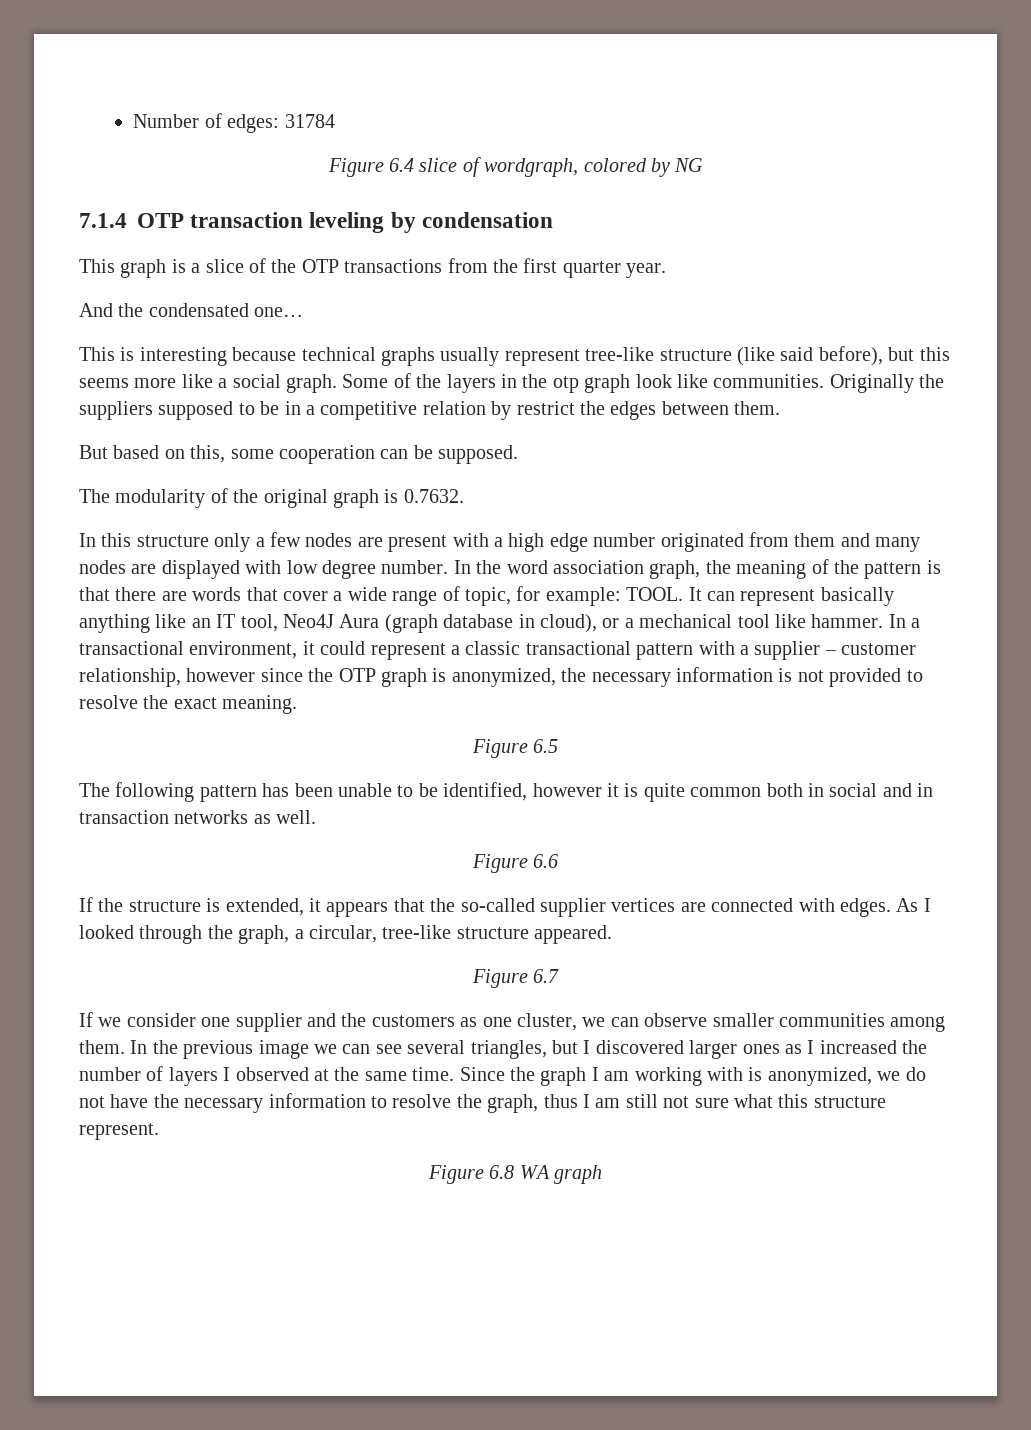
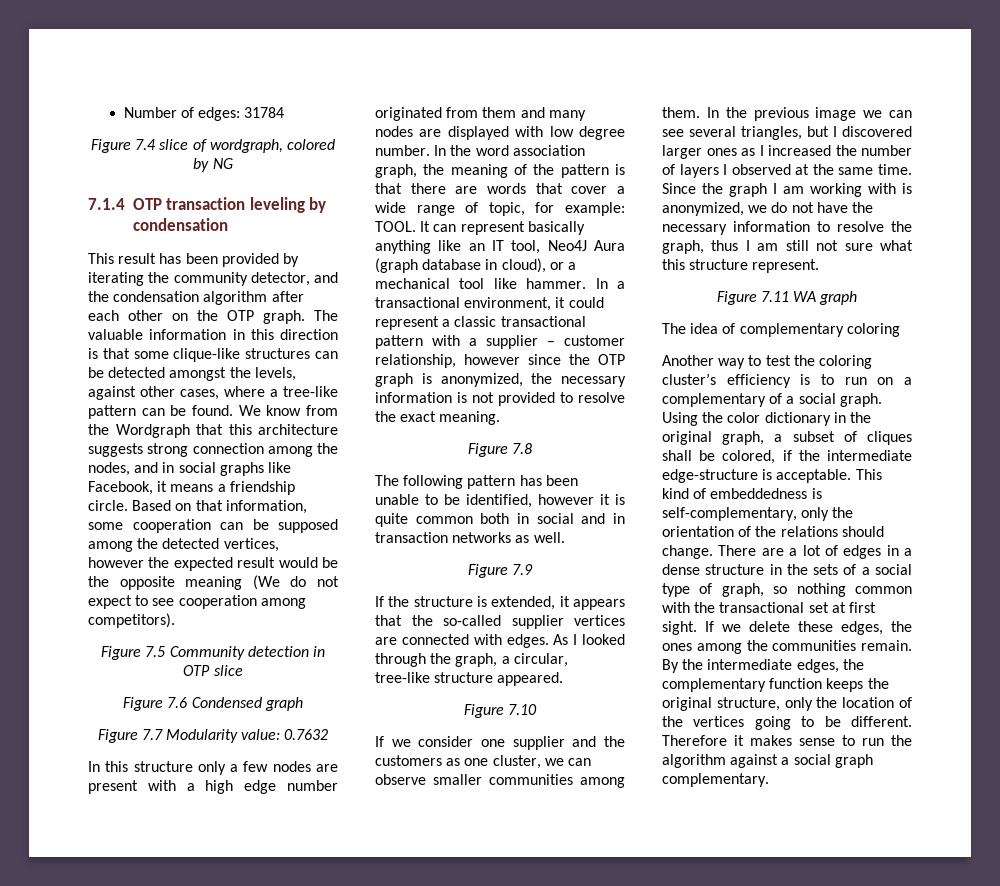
[389,158,414,172] 6.4 -> [135,139,157,150] 7.4
[120,258,667,278] [79,303,304,317] [79,346,950,366] [79,373,945,393] [79,401,781,420] [79,445,519,464] [79,488,464,508] graph is a slice of the OTP transactions from the first quarter year. // And the condensated one… // This is interesting because technical graphs usually represent tree-like structure (like said before), but this seems more like a social graph. Some of the layers in the otp graph look like communities. Originally the suppliers supposed to be in a competitive relation by restrict the edges between them. // But based on this, some cooperation can be supposed. // The modularity of the original graph is 0.7632. -> [118,253,299,267] [88,272,338,286] [88,291,304,305] [88,310,338,324] [88,329,338,340] [88,348,338,362] [88,367,296,381] [88,386,338,400] [88,405,338,419] [88,424,338,438] [88,443,338,457] [88,462,291,476] [88,481,295,495] [88,500,307,514] [88,519,338,533] [88,538,279,552] [88,557,338,571] [88,575,339,590] [88,595,306,609] [88,613,175,628] [101,646,325,660] [183,665,243,676] [123,697,303,711] [97,729,329,743] result has been provided by iterating the community detector, and the condensation algorithm after each other on the OTP graph. The valuable information in this direction is that some clique-like structures can be detected amongst the levels, against other cases, where a tree-like pattern can be found. We know from the Wordgraph that this architecture suggests strong connection among the nodes, and in social graphs like Facebook, it means a friendship circle. Based on that information, some cooperation can be supposed among the detected vertices, however the expected result would be the opposite meaning (We do not expect to see cooperation among competitors). // Figure 7.5 Community detection in OTP slice // Figure 7.6 Condensed graph // Figure 7.7 Modularity value: 0.7632
[533,739,559,753] 6.5 -> [512,443,533,454] 7.8
[533,854,559,868] 6.6 -> [512,564,534,575] 7.9
[533,969,560,983] 6.7 -> [508,704,538,715] 7.10
[489,1165,515,1179] 6.8 -> [760,291,789,302] 7.11
(603, 1174) none -> [662,323,900,337] [662,355,872,369] [662,373,912,388] [662,393,882,407] [662,412,871,426] [662,431,912,445] [662,450,912,464] [662,469,882,483] [662,488,822,499] [662,507,854,521] [662,526,884,537] [662,545,912,559] [662,564,912,575] [662,583,912,597] [662,602,876,613] [662,621,912,635] [662,640,912,654] [662,659,864,673] [662,678,889,692] [662,697,912,711] [662,716,912,730] [662,735,912,746] [662,754,873,768] [662,773,769,787] // The idea of complementary coloring // Another way to test the coloring cluster’s efficiency is to run on a complementary of a social graph. Using the color dictionary in the original graph, a subset of cliques shall be colored, if the intermediate edge-structure is acceptable. This kind of embeddedness is self-complementary, only the orientation of the relations should change. There are a lot of edges in a dense structure in the sets of a social type of graph, so nothing common with the transactional set at first sight. If we delete these edges, the ones among the communities remain. By the intermediate edges, the complementary function keeps the original structure, only the location of the vertices going to be different. Therefore it makes sense to run the algorithm against a social graph complementary.

